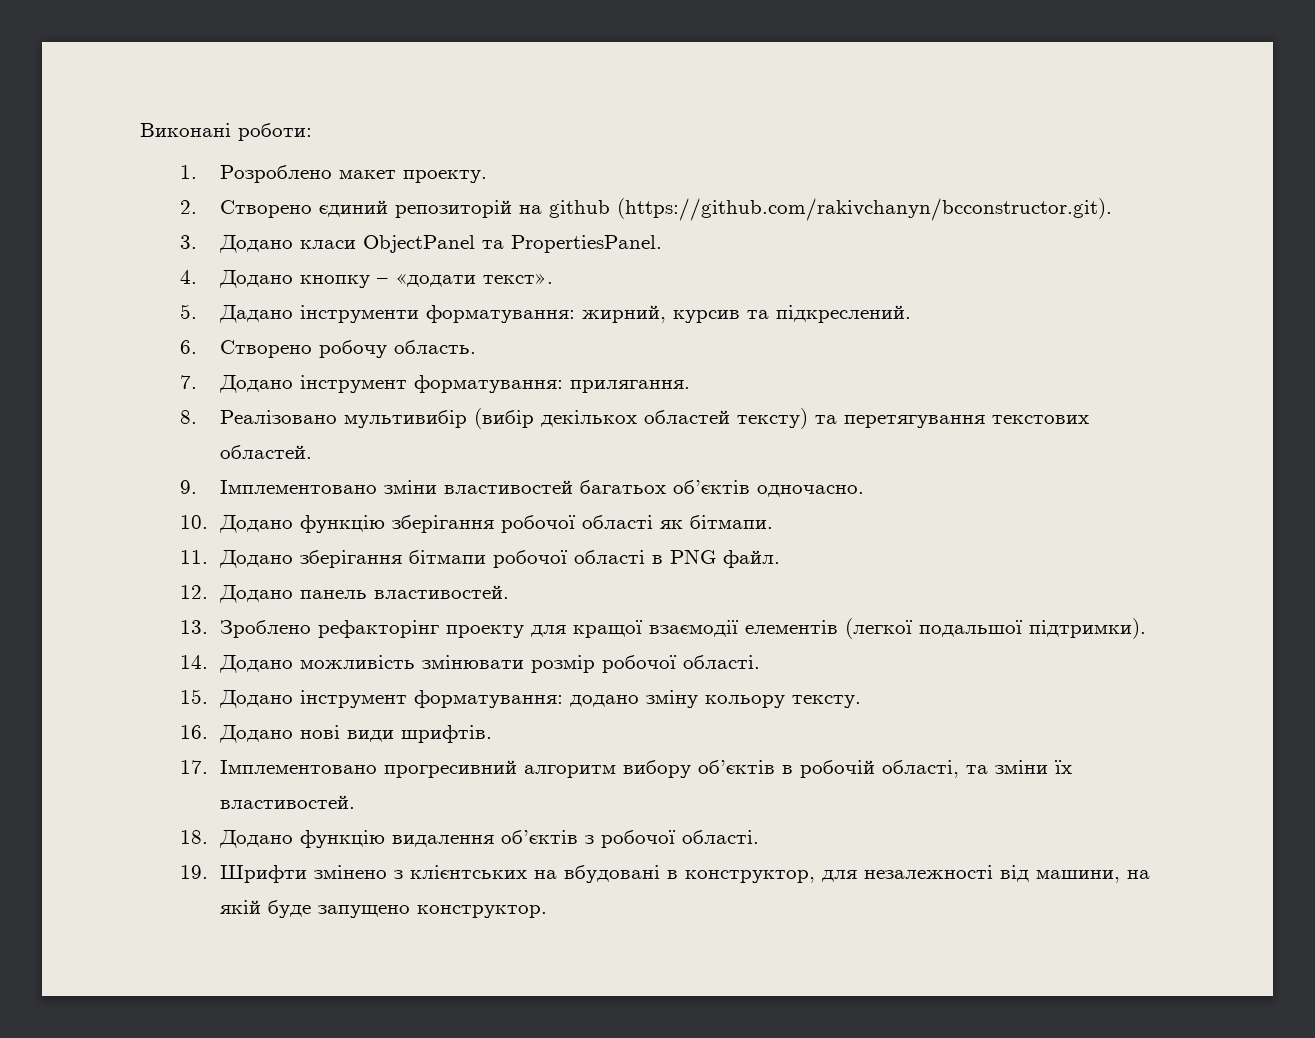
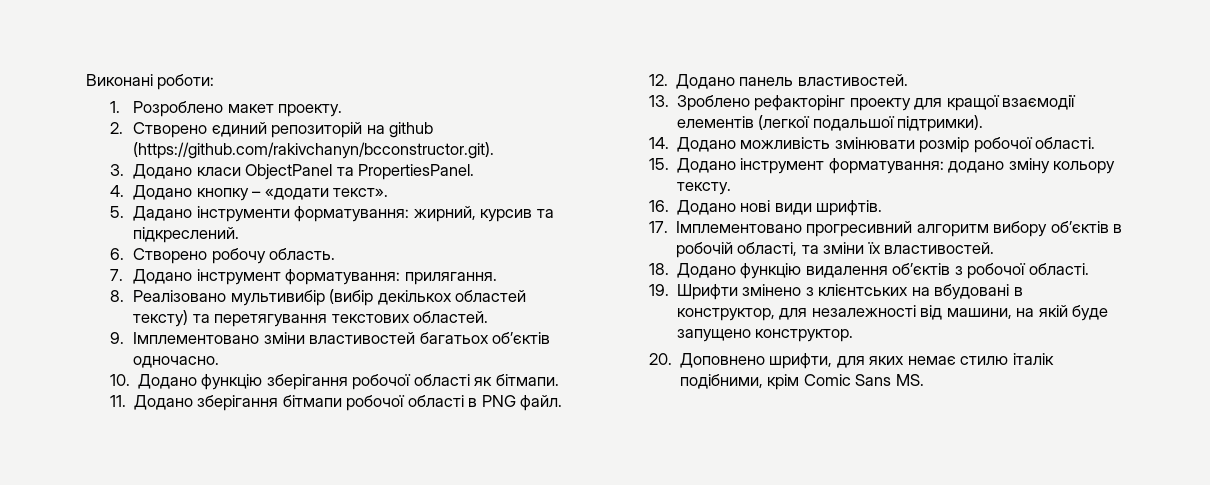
(547, 911) none -> [648,353,1054,369] [679,374,924,390] // 20. Доповнено шрифти, для яких немає стилю італік подібними, крім Comic Sans MS.

